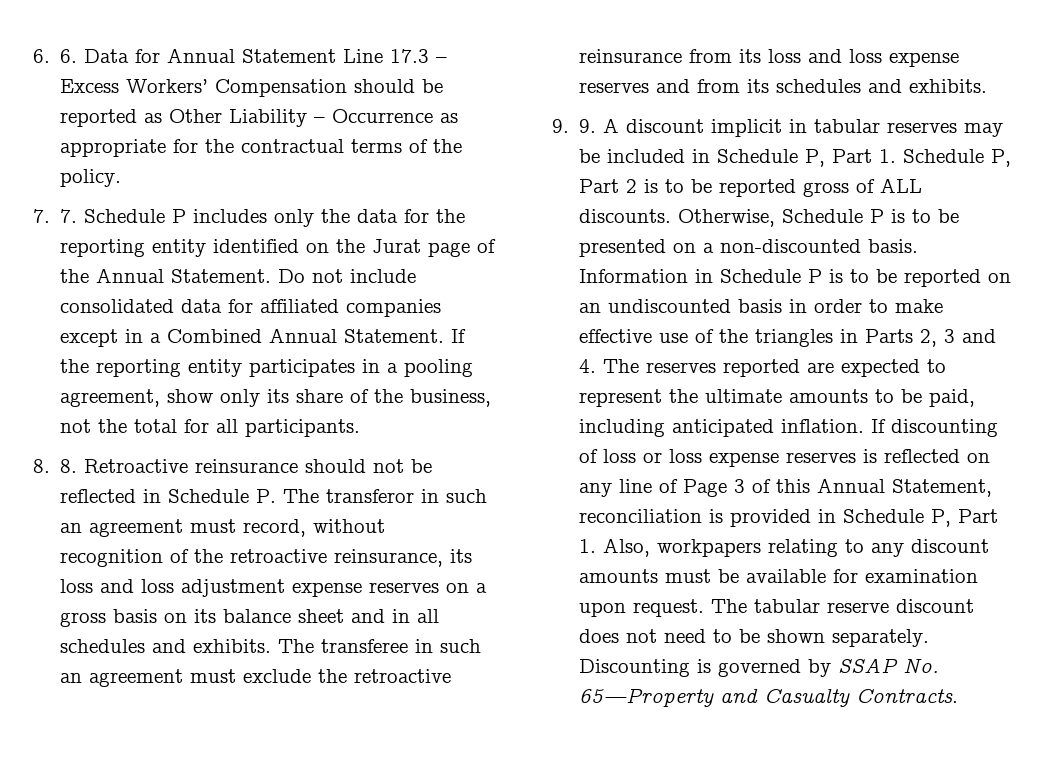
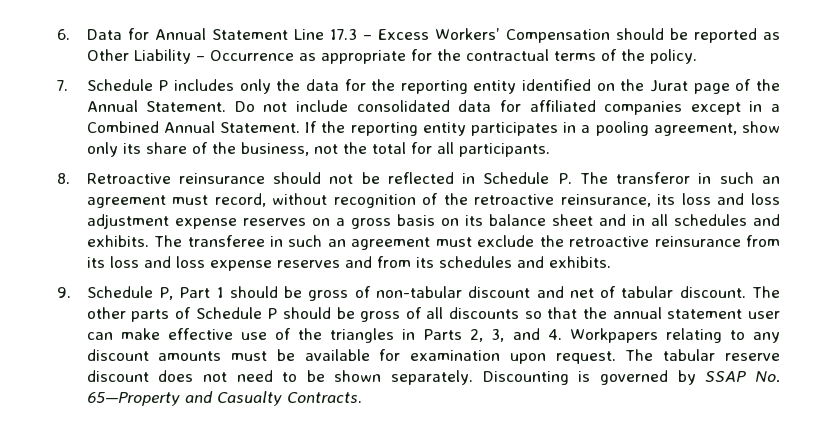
[33,49,78,63] 6. 6. -> [57,29,70,40] 6.
[60,209,78,223] 7. -> (68, 85) none
[60,459,78,473] 8. -> (70, 178) none
[579,118,1004,137] [579,149,1012,167] [579,178,923,197] [579,209,960,227] [579,239,919,257] [579,269,1012,287] [579,299,889,313] 9. A discount implicit in tabular reserves may be included in Schedule P, Part 1. Schedule P, Part 2 is to be reported gross of ALL discounts. Otherwise, Schedule P is to be presented on a non-discounted basis. Information in Schedule P is to be reported on an undiscounted basis in order to -> [86,286,781,301] [86,307,781,322] [86,332,113,340] Schedule P, Part 1 should be gross of non-tabular discount and net of tabular discount. The other parts of Schedule P should be gross of all discounts so that the annual statement user can
[944,329,956,343] 3 -> [491,329,505,342] 3,
[603,359,947,377] [579,389,976,407] [579,419,999,437] [579,449,991,467] [579,478,993,497] [579,509,999,527] [579,538,762,557] The reserves reported are expected to represent the ultimate amounts to be paid, including anticipated inflation. If discounting of loss or loss expense reserves is reflected on any line of Page 3 of this Annual Statement, reconciliation is provided in Schedule P, Part 1. Also, workpapers -> [569,328,658,343] Workpapers

